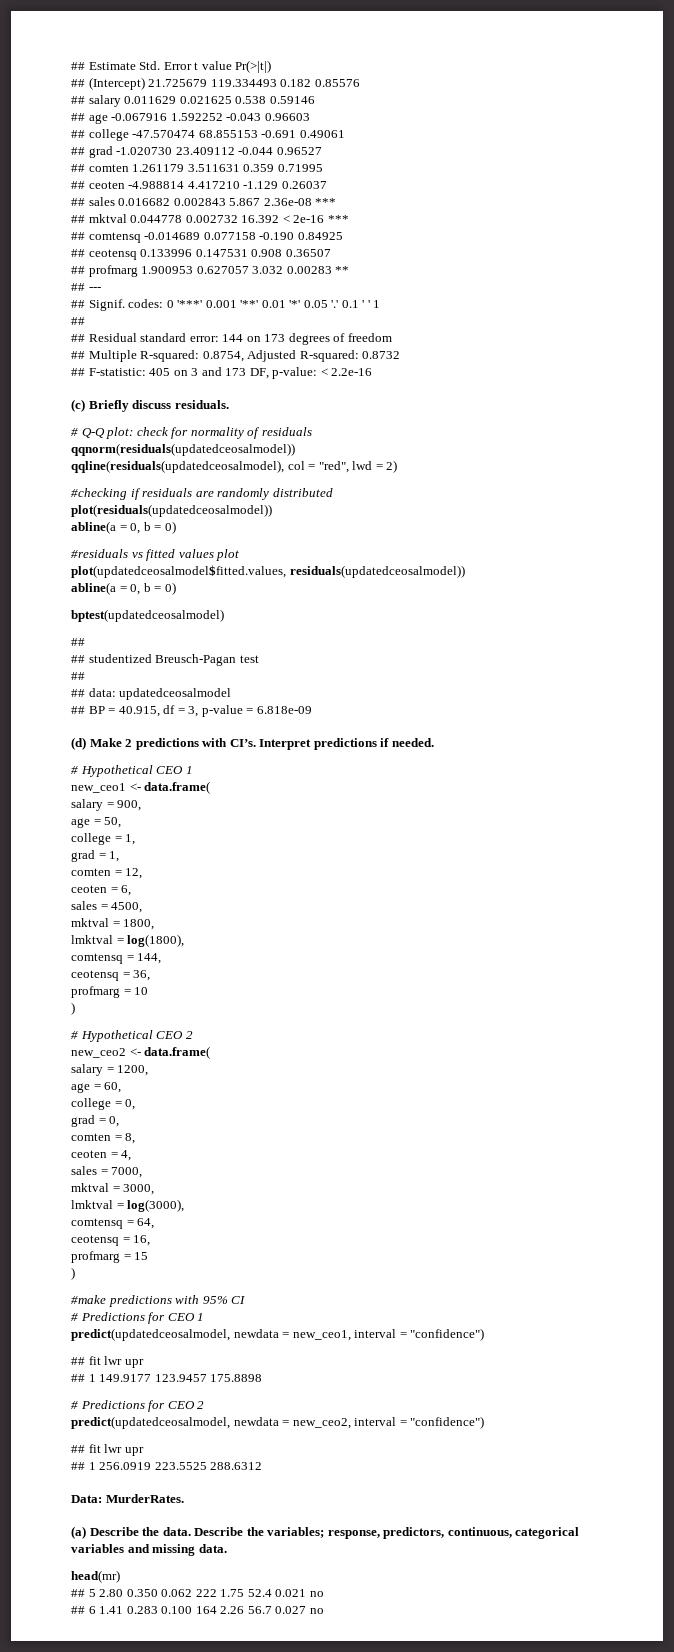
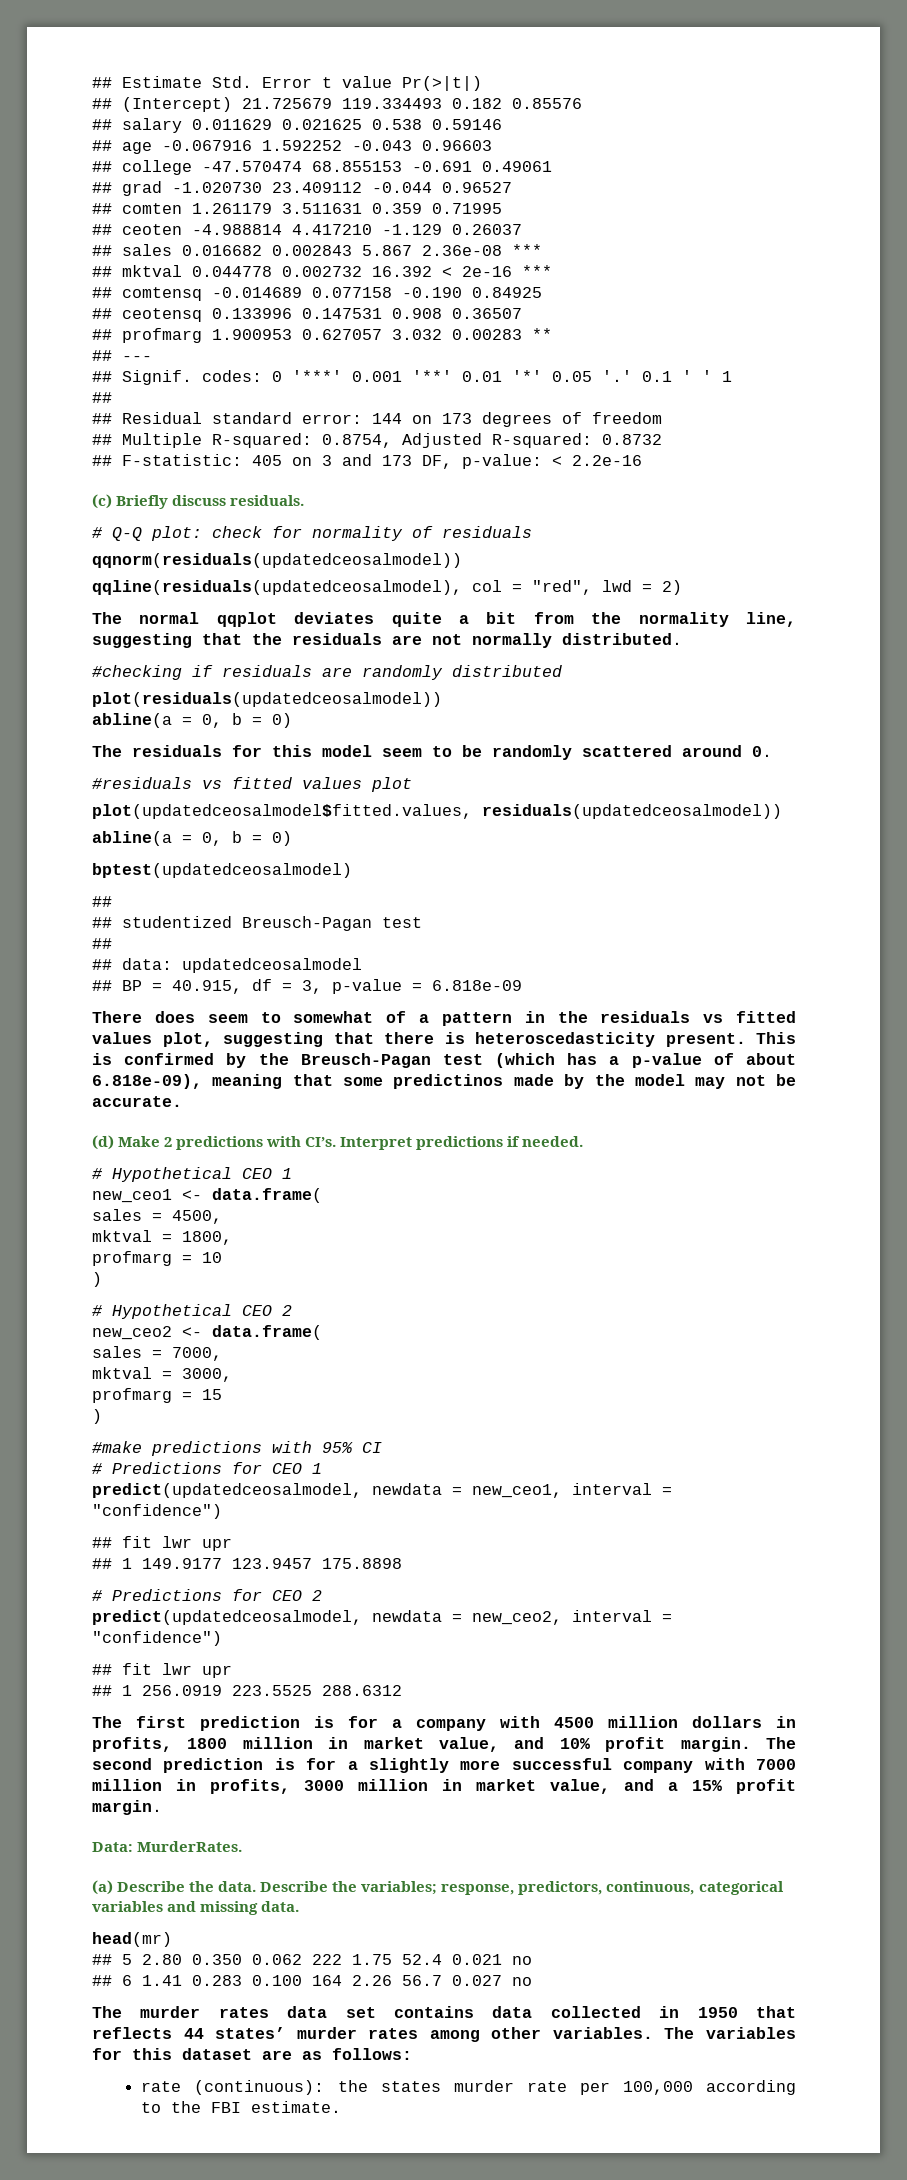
(398, 466) none -> [92,612,796,627] [92,633,682,648] // The normal qqplot deviates quite a bit from the normality line, suggesting that the residuals are not normally distributed.
(176, 527) none -> [92,745,772,760] // The residuals for this model seem to be randomly scattered around 0.
(312, 710) none -> [92,1011,796,1026] [92,1032,796,1047] [92,1053,796,1068] [92,1074,797,1089] [92,1096,182,1107] // There does seem to somewhat of a pattern in the residuals vs fitted values plot, suggesting that there is heteroscedasticity present. This is confirmed by the Breusch-Pagan test (which has a p-value of about 6.818e-09), meaning that some predictinos made by the model may not be accurate.
[71,799,142,811] [71,817,122,828] [71,833,136,845] [71,850,120,862] [71,868,143,879] [71,885,132,896] // salary = 900, // age = 50, // college = 1, // grad = 1, // comten = 12, // ceoten = 6, -> (322, 1195) none
[71,934,185,947] [71,953,162,964] [71,970,151,981] // lmktval = log(1800), // comtensq = 144, // ceotensq = 36, -> (232, 1238) none
[71,1064,149,1076] [71,1082,122,1093] [71,1098,136,1110] [71,1115,120,1127] [71,1133,136,1144] [71,1150,132,1161] // salary = 1200, // age = 60, // college = 0, // grad = 0, // comten = 8, // ceoten = 4, -> (322, 1332) none
[71,1199,185,1212] [71,1218,155,1229] [71,1235,151,1246] // lmktval = log(3000), // comtensq = 64, // ceotensq = 16, -> (232, 1375) none
(263, 1466) none -> [92,1716,796,1731] [92,1737,796,1752] [92,1758,796,1773] [92,1779,796,1794] [92,1800,162,1815] // The first prediction is for a company with 4500 million dollars in profits, 1800 million in market value, and 10% profit margin. The second prediction is for a slightly more successful company with 7000 million in profits, 3000 million in market value, and a 15% profit margin.
(324, 1611) none -> [92,2006,796,2018] [92,2027,796,2042] [92,2048,412,2060] [141,2080,796,2095] [141,2101,342,2113] // The murder rates data set contains data collected in 1950 that reflects 44 states’ murder rates among other variables. The variables for this dataset are as follows: // rate (continuous): the states murder rate per 100,000 according to the FBI estimate.

